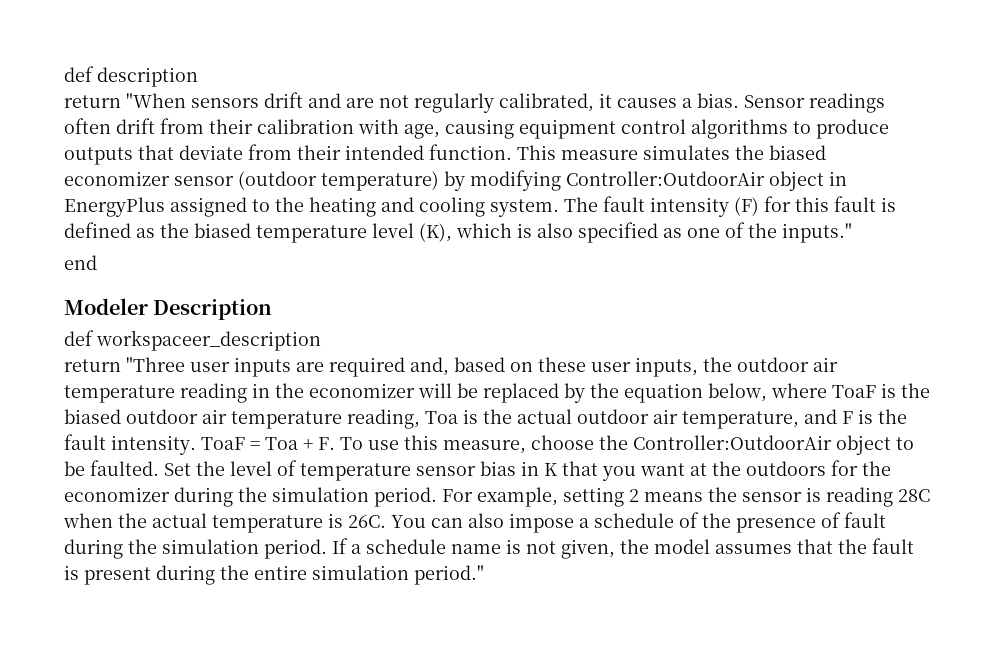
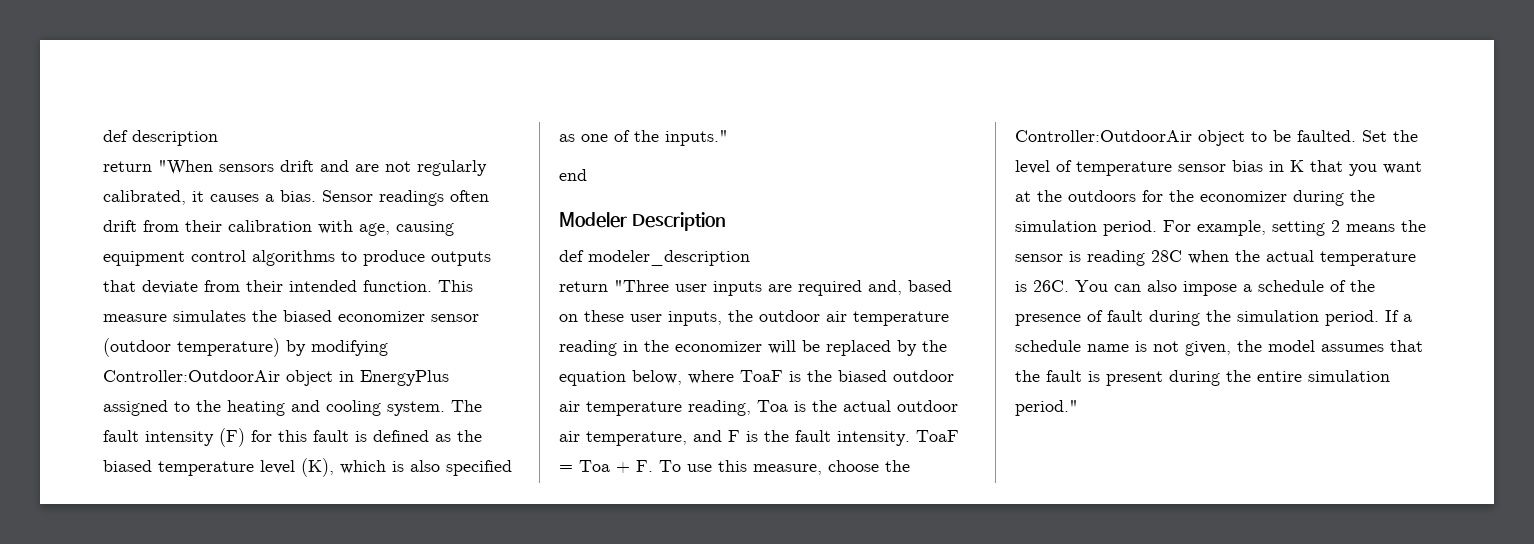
[96,330,321,351] workspaceer_description -> [588,250,750,266] modeler_description

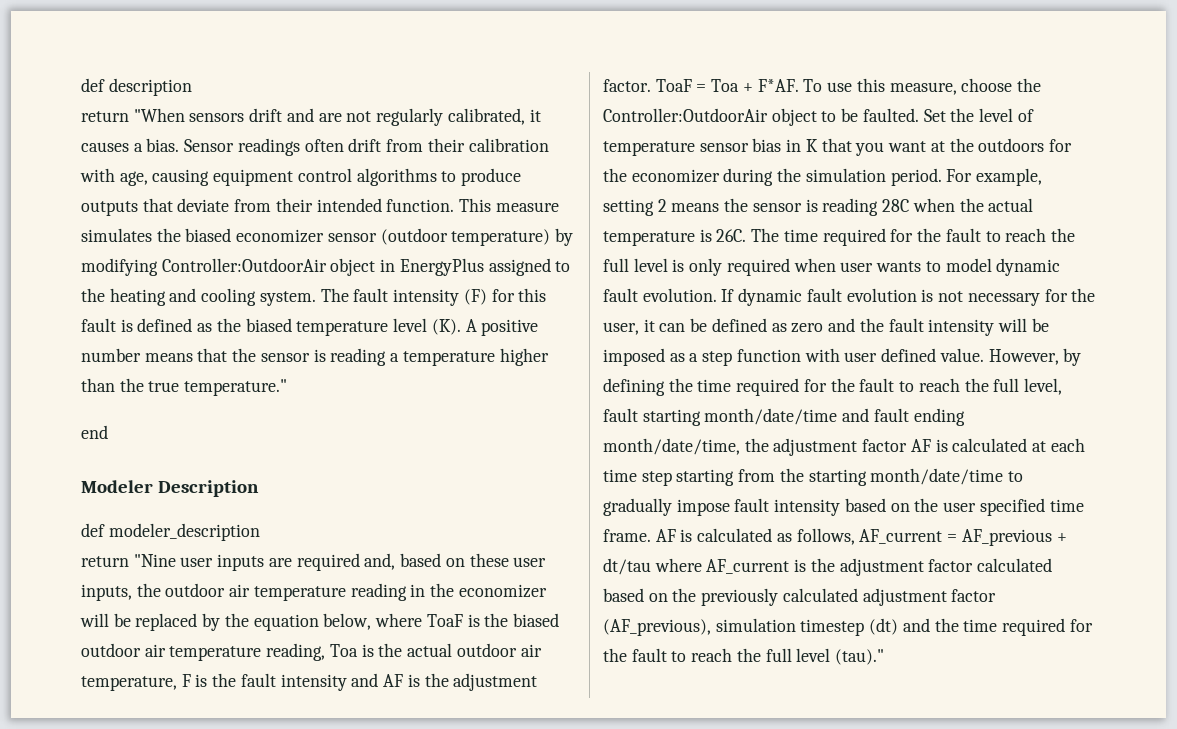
[301,458,512,477] [559,130,728,146] (K), which is also specified as one of the inputs." -> [431,319,539,336] [81,348,549,366] [81,378,288,396] (K). A positive number means that the sensor is reading a temperature higher than the true temperature."
[614,280,669,292] "Three -> [133,554,176,567] "Nine
[693,430,722,442] and -> (177, 683) none
[837,431,910,446] intensity. -> [280,673,538,691] [603,79,651,92] intensity and AF is the adjustment factor.
[636,460,653,472] F. -> [757,79,799,92] F*AF.
[1075,280,1375,296] [1015,310,1412,326] [1015,340,1423,356] [1015,370,1390,386] [1015,400,1078,416] You can also impose a schedule of the presence of fault during the simulation period. If a schedule name is not given, the model assumes that the fault is present during the entire simulation period." -> [751,228,1075,246] [603,258,1061,276] [603,288,1096,306] [603,318,1049,336] [603,348,1082,366] [603,378,1062,396] [603,408,965,426] [603,438,1085,456] [603,468,1024,486] [603,498,1084,516] [603,528,1067,546] [603,558,1053,576] [603,588,997,606] [603,618,1093,636] [603,648,885,665] The time required for the fault to reach the full level is only required when user wants to model dynamic fault evolution. If dynamic fault evolution is not necessary for the user, it can be defined as zero and the fault intensity will be imposed as a step function with user defined value. However, by defining the time required for the fault to reach the full level, fault starting month/date/time and fault ending month/date/time, the adjustment factor AF is calculated at each time step starting from the starting month/date/time to gradually impose fault intensity based on the user specified time frame. AF is calculated as follows, AF_current = AF_previous + dt/tau where AF_current is the adjustment factor calculated based on the previously calculated adjustment factor (AF_previous), simulation timestep (dt) and the time required for the fault to reach the full level (tau)."

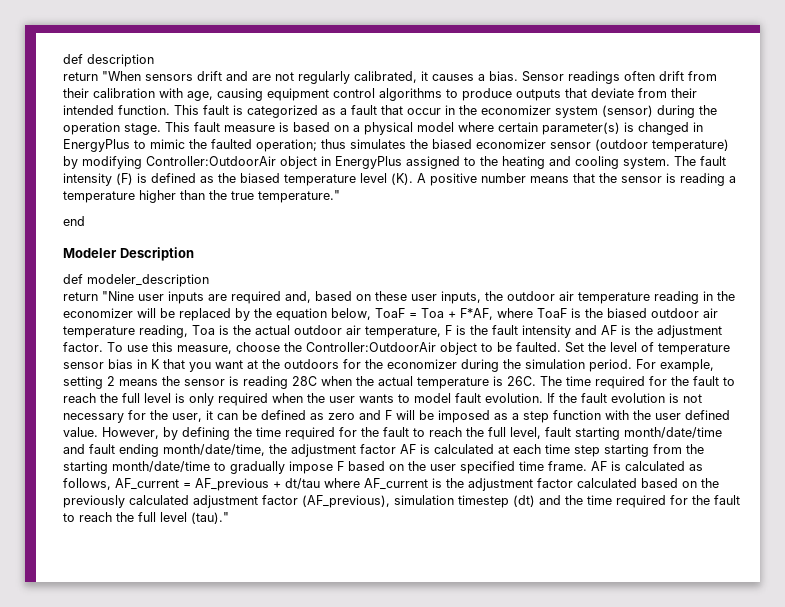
[495,202,559,212] measure -> [203,105,717,118] [63,122,703,135] [63,139,346,152] fault is categorized as a fault that occur in the economizer system (sensor) during the operation stage. This fault measure is based on a physical model where certain parameter(s) is changed in EnergyPlus to mimic the faulted operation; thus
[491,288,547,302] [81,318,116,332] for this fault -> (133, 179) none
(372, 621) none -> [375,308,493,320] ToaF = Toa + F*AF,
[655,79,799,92] ToaF = Toa + F*AF. -> (103, 347) none
(836, 265) none -> [307,393,325,403] the
[996,258,1061,276] dynamic -> (451, 398) none
[738,288,803,306] dynamic -> [559,393,577,403] the
[859,318,995,336] the fault intensity -> [385,410,392,420] F
(840, 355) none -> [633,410,651,420] the
[734,498,841,516] fault intensity -> [337,461,344,471] F

